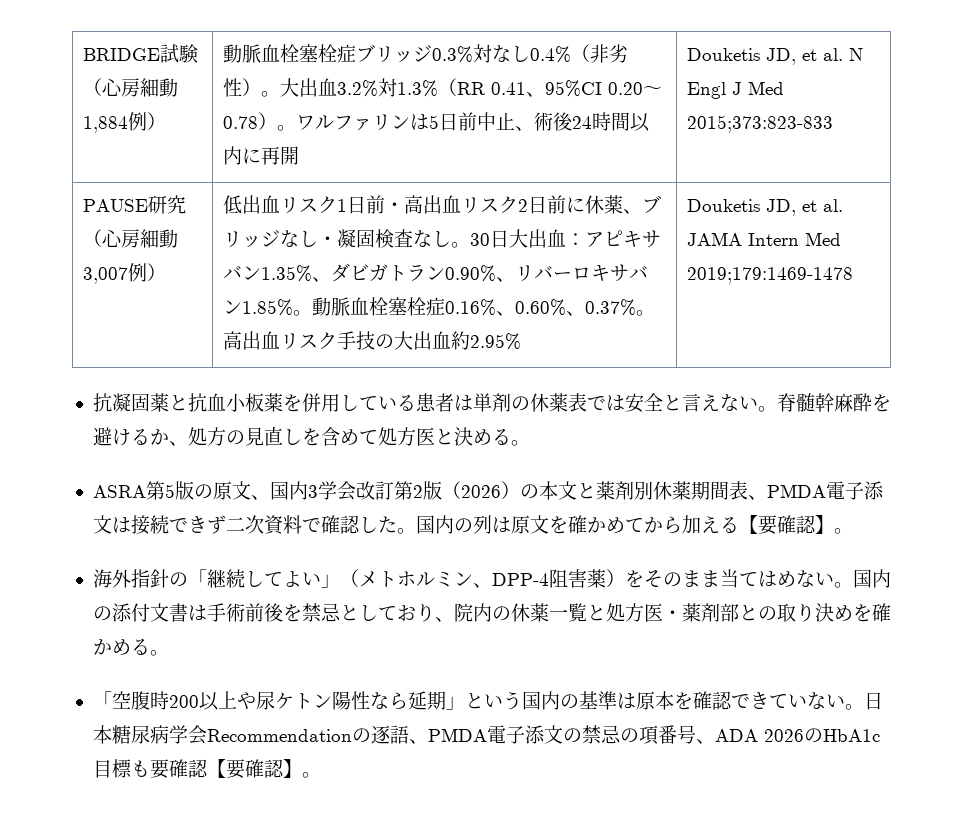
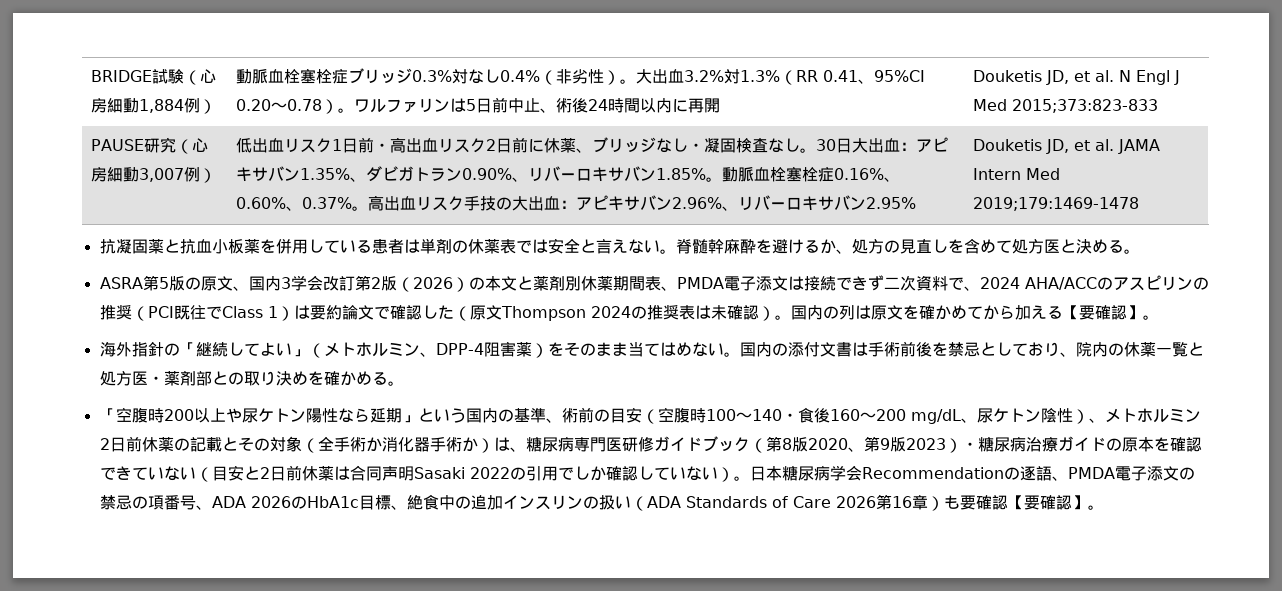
[451,331,471,350] 約 -> [560,195,867,211] ：アピキサバン2.96%、リバーロキサバン
[320,515,397,534] 確認した -> [963,275,1209,291] [99,305,775,321] 、2024 AHA/ACCのアスピリンの推奨（PCI既往でClass 1）は要約論文で確認した（原文Thompson 2024の推奨表は未確認）
[616,693,636,709] は -> [545,407,1201,424] [99,436,1122,453] 、術前の目安（空腹時100〜140・食後160〜200 mg/dL、尿ケトン陰性）、メトホルミン2日前休薬の記載とその対象（全手術か消化器手術か）は、糖尿病専門医研修ガイドブック（第8版2020、第9版2023）・糖尿病治療ガイドの
(845, 701) none -> [195,465,734,482] （目安と2日前休薬は合同声明Sasaki 2022の引用でしか確認していない）
(132, 768) none -> [390,494,944,511] 、絶食中の追加インスリンの扱い（ADA Standards of Care 2026第16章）

